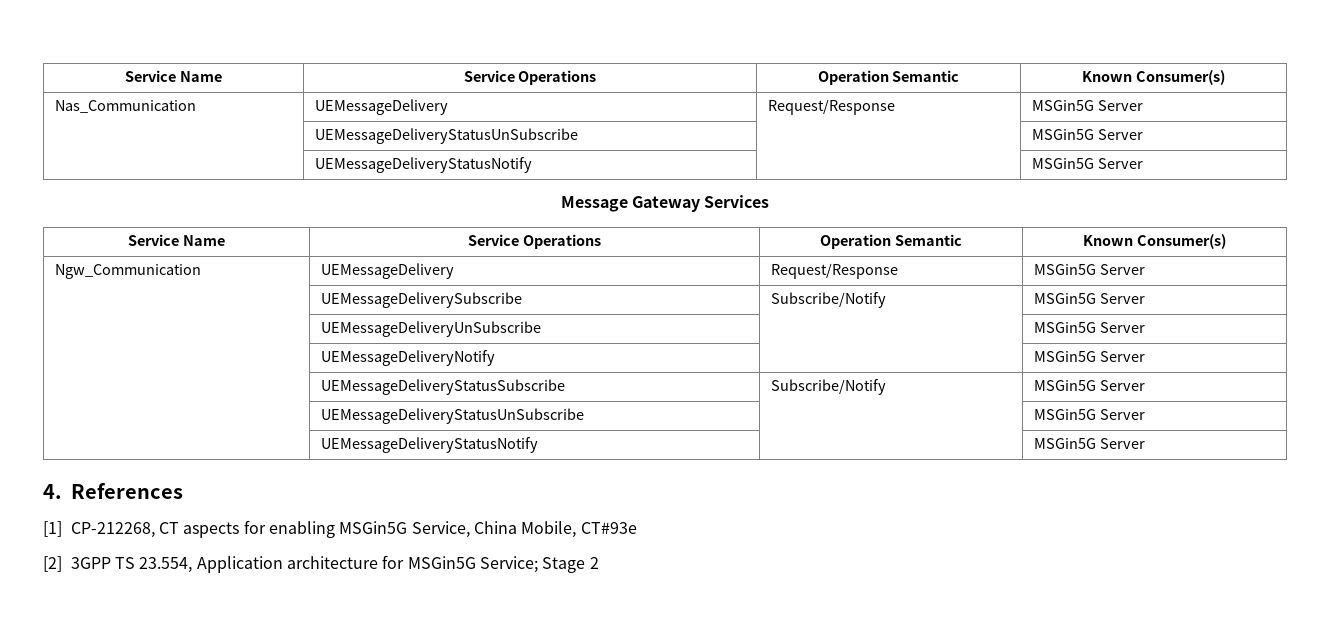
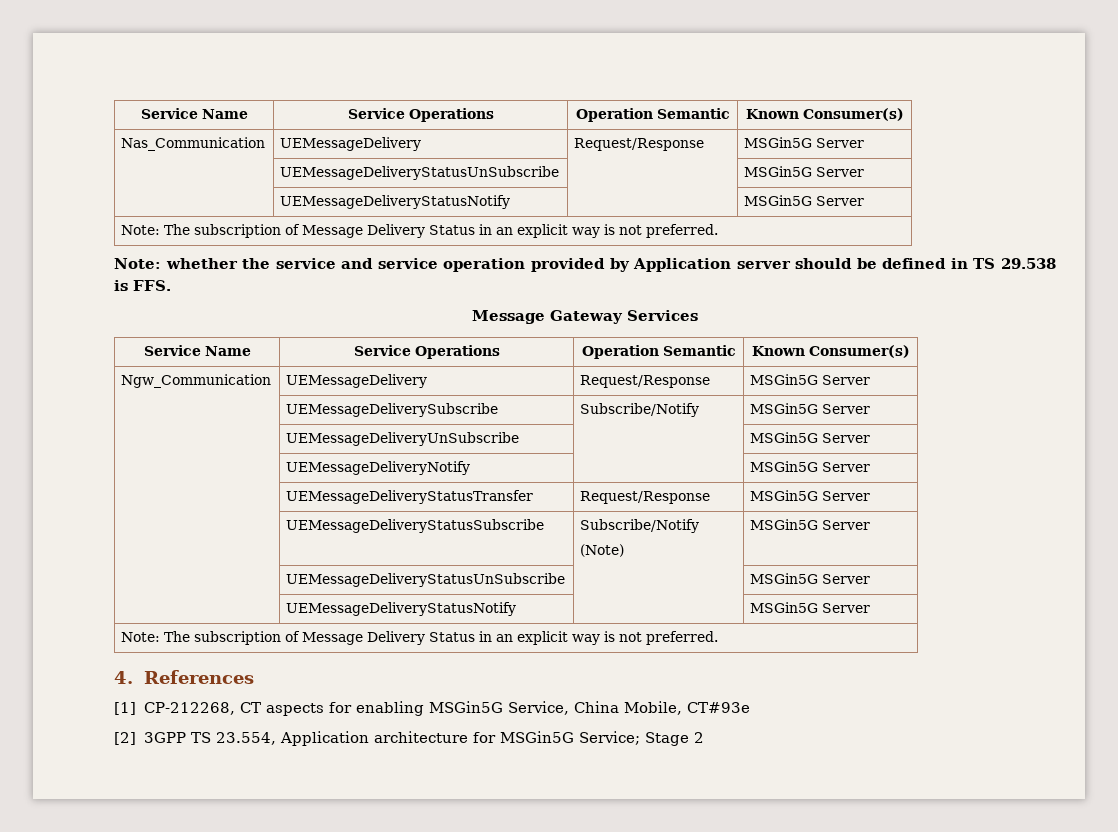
(1143, 163) none -> [121,224,719,238] [114,258,1056,272] [114,280,171,291] // Note: The subscription of Message Delivery Status in an explicit way is not preferred. // Note: whether the service and service operation provided by Application server should be defined in TS 29.538 is FFS.
(1145, 356) none -> [286,490,534,504] [580,491,711,504] [750,490,871,501] // | UEMessageDeliveryStatusTransfer | Request/Response | MSGin5G Server
[1033,380,1145,391] [320,408,584,424] [1033,409,1145,420] [320,437,538,453] [1033,438,1145,449] | MSGin5G Server // | UEMessageDeliveryStatusUnSubscribe | | MSGin5G Server // | UEMessageDeliveryStatusNotify | | MSGin5G Server -> [580,544,625,557] [750,519,871,530] [286,573,566,587] [750,573,871,584] [286,602,517,616] [750,602,871,613] [121,631,719,645] // (Note) | MSGin5G Server // | UEMessageDeliveryStatusUnSubscribe | | MSGin5G Server // | UEMessageDeliveryStatusNotify | | MSGin5G Server // Note: The subscription of Message Delivery Status in an explicit way is not preferred.

